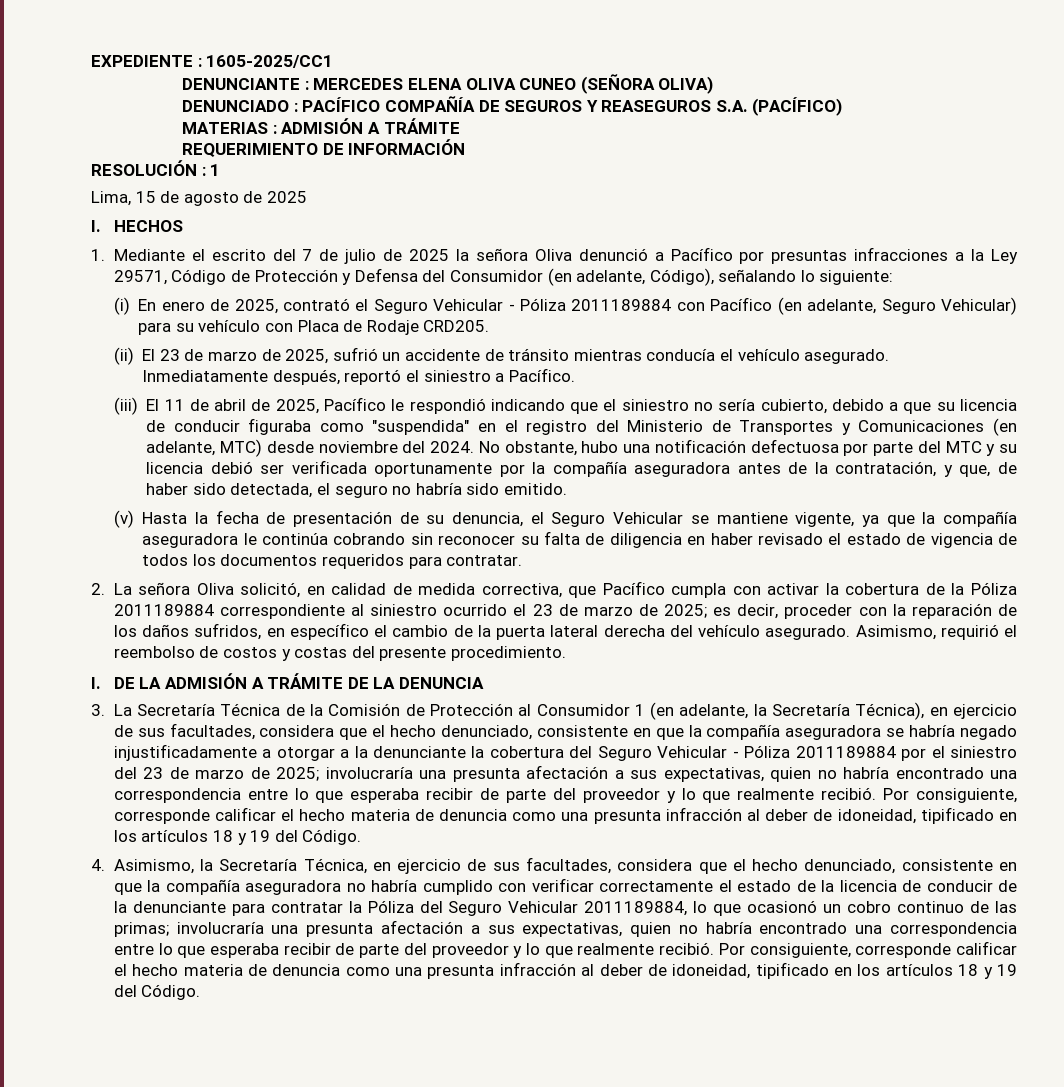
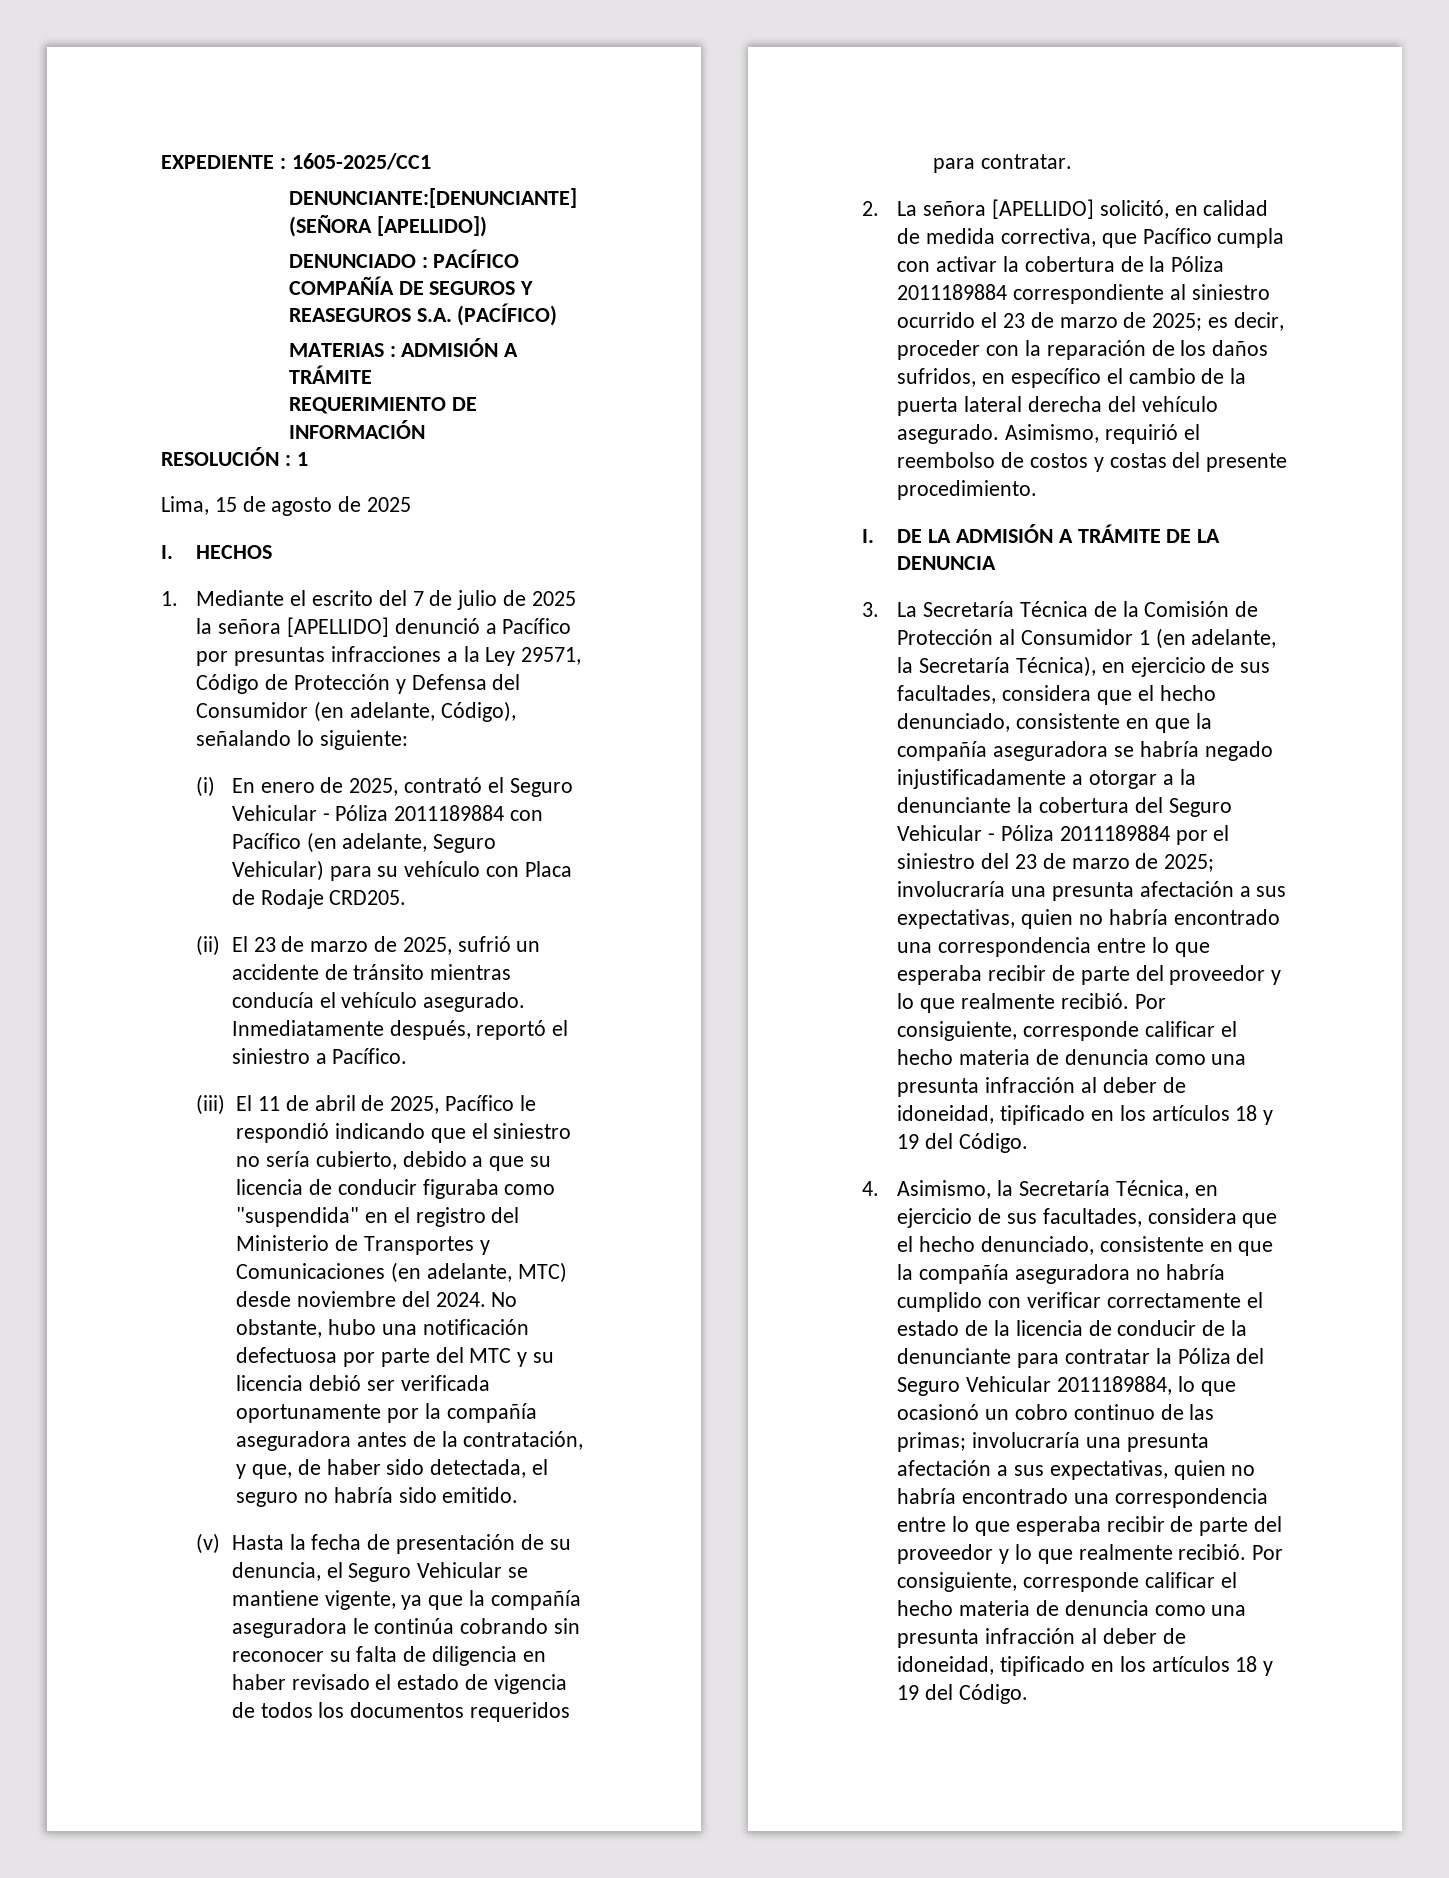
[182,74,714,94] DENUNCIANTE : MERCEDES ELENA OLIVA CUNEO (SEÑORA OLIVA) -> [288,188,577,208] [288,214,487,237] DENUNCIANTE:[DENUNCIANTE] (SEÑORA [APELLIDO])
[534,249,572,261] Oliva -> [286,617,389,637] [APELLIDO]
[196,583,234,595] Oliva -> [991,199,1094,219] [APELLIDO]

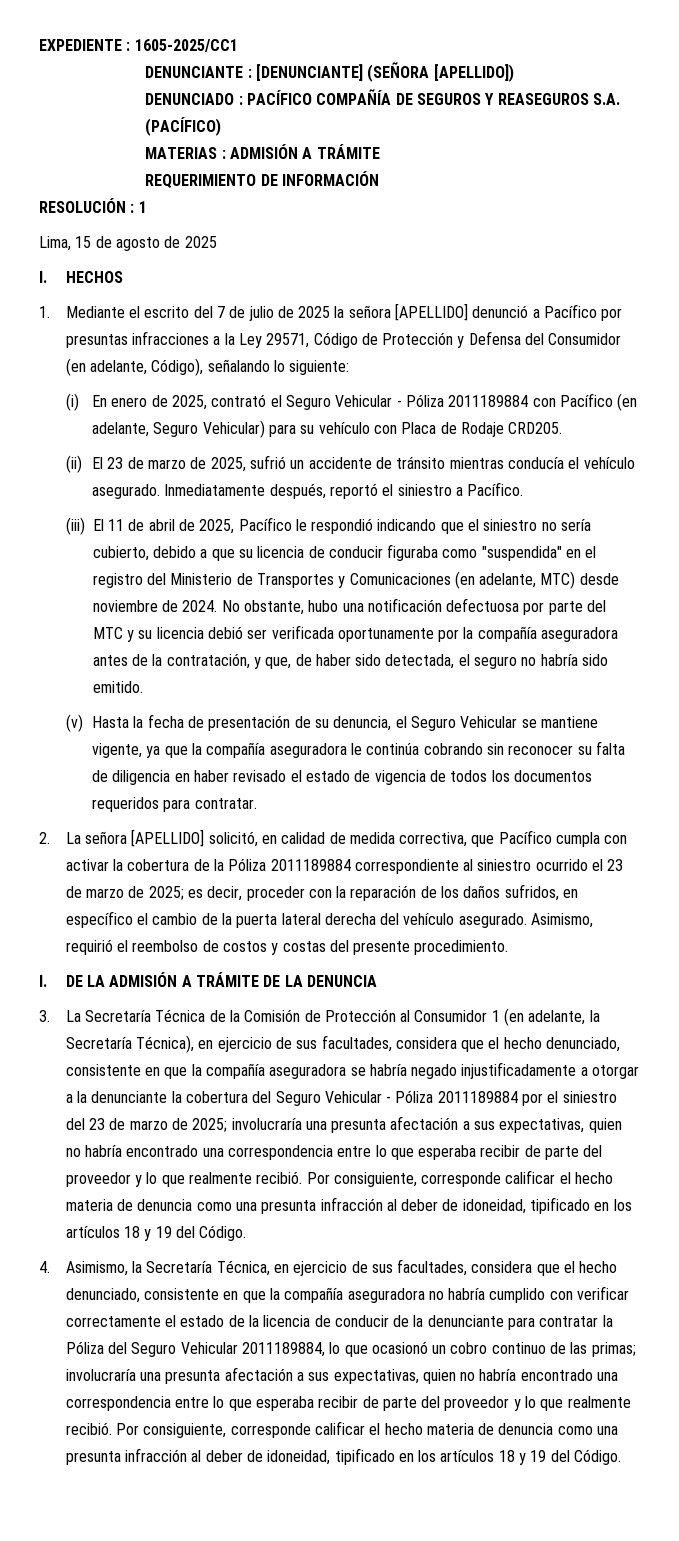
[288,188,577,208] DENUNCIANTE:[DENUNCIANTE] -> [145,64,363,81] DENUNCIANTE : [DENUNCIANTE]
[401,1291,430,1307] del -> [161,600,178,612] de

